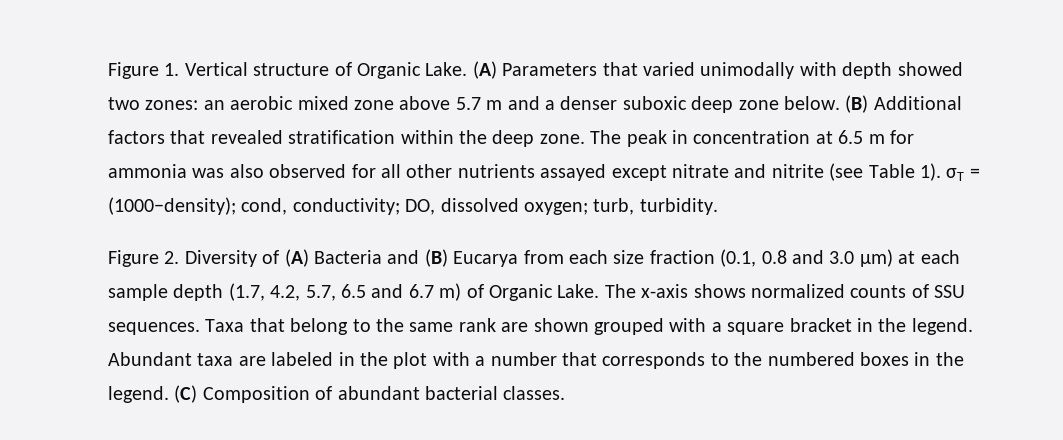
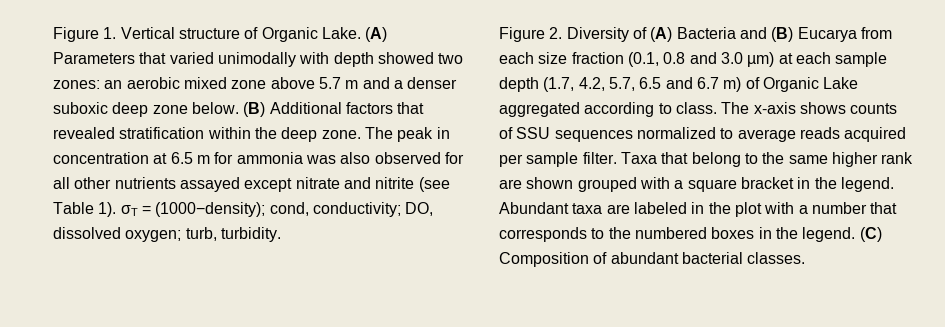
[557,284,600,298] Lake. -> [823,77,859,89] [499,102,717,117] Lake aggregated according to class.
[750,284,845,298] normalized -> (846, 108) none
[108,322,200,335] sequences. -> [554,127,907,142] [499,152,617,167] sequences normalized to average reads acquired per sample filter.
(454, 327) none -> [831,152,878,167] higher

